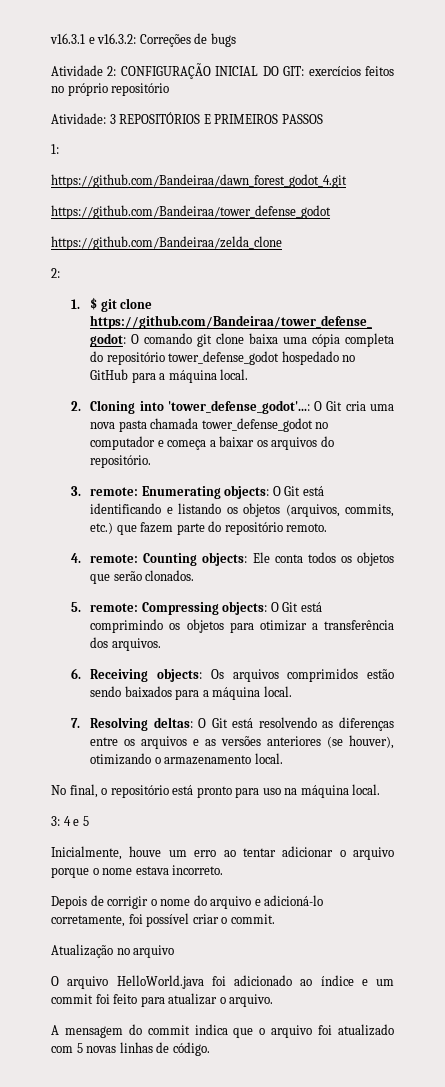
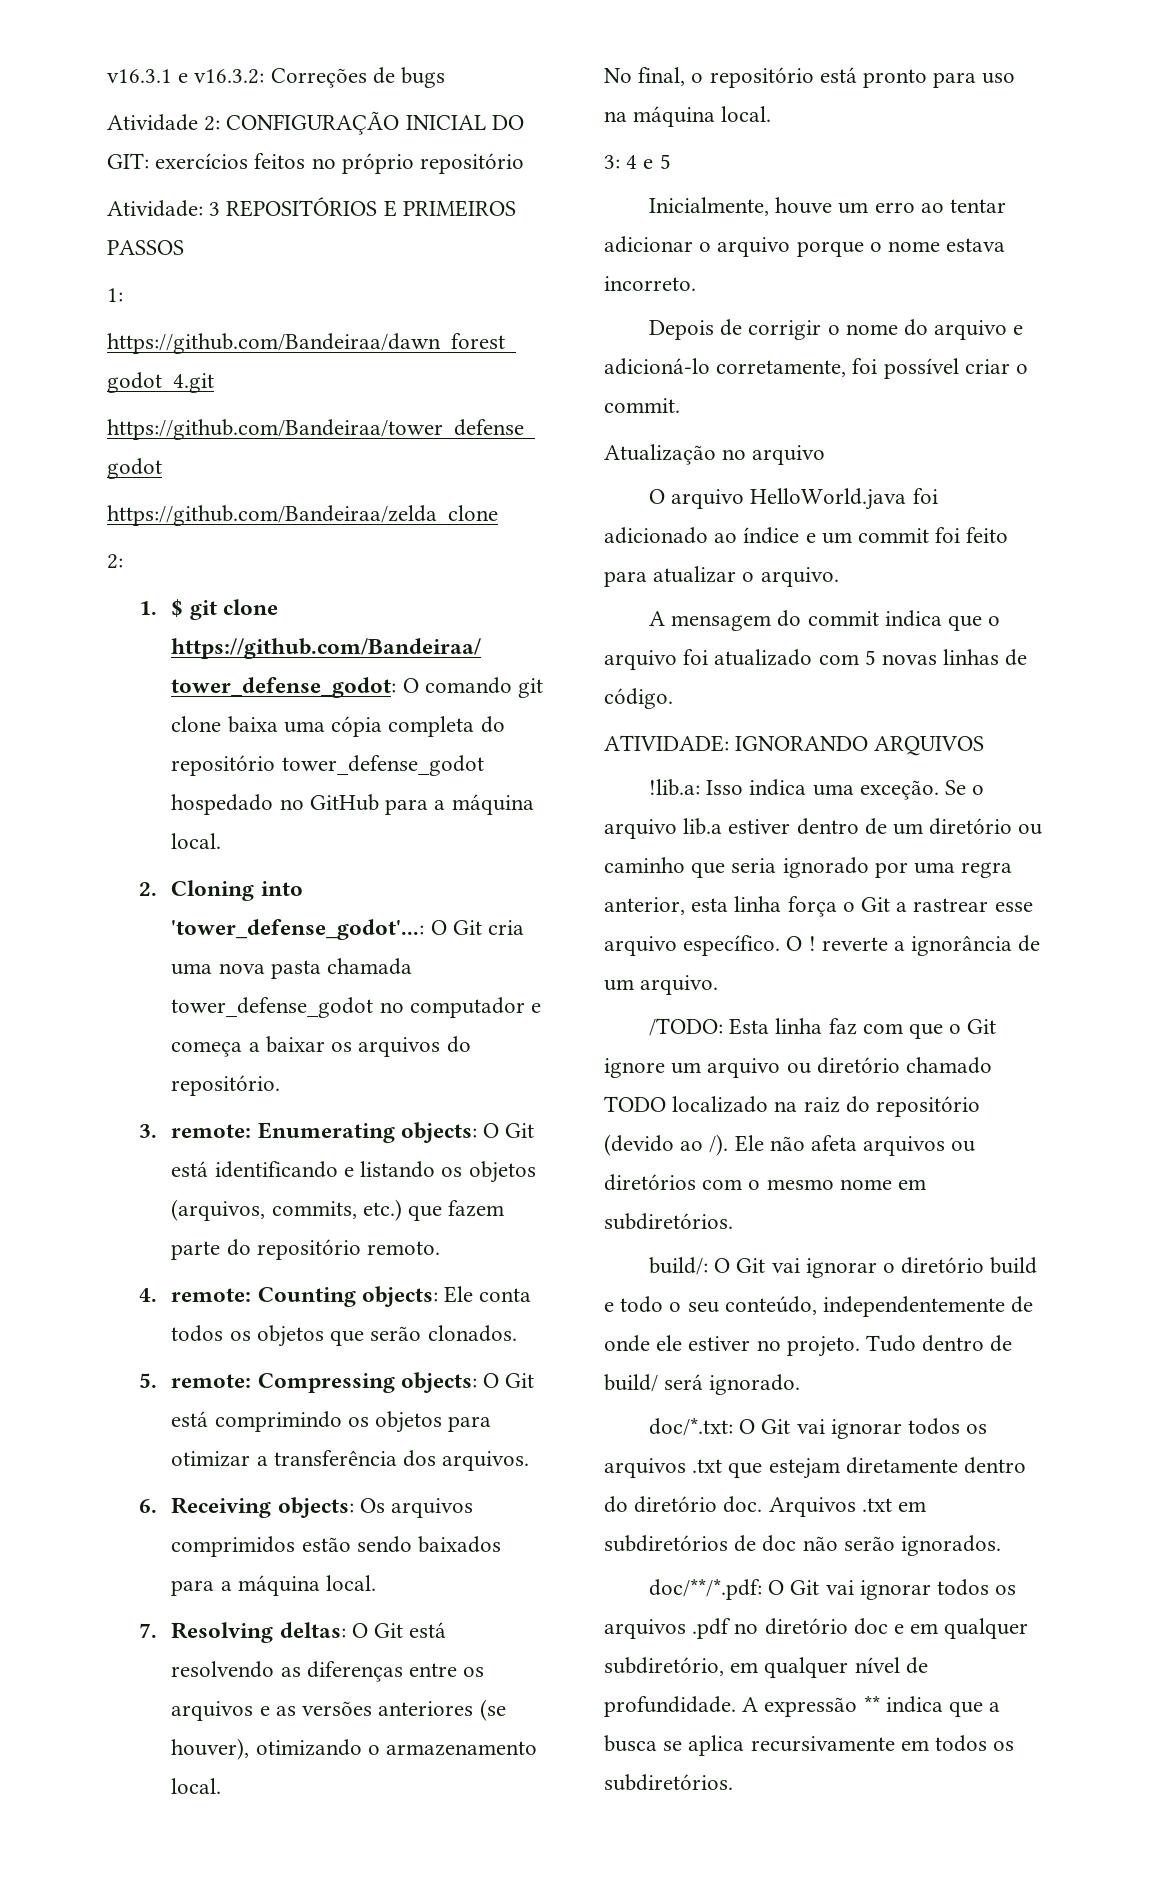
(210, 1049) none -> [604,735,985,756] [648,779,985,800] [604,818,1043,839] [604,857,1013,878] [604,896,1033,917] [604,935,1041,956] [604,975,719,995] [648,1018,997,1039] [604,1057,993,1078] [604,1096,981,1117] [604,1134,976,1156] [604,1174,927,1191] [604,1213,733,1230] [648,1257,1038,1278] [604,1296,1034,1317] [604,1335,1013,1357] [604,1374,801,1395] [648,1417,988,1439] [604,1457,1027,1479] [604,1496,927,1517] [604,1535,1002,1556] [648,1578,1017,1600] [604,1618,1029,1639] [604,1657,928,1678] [604,1695,1001,1717] [604,1735,1015,1756] [604,1774,733,1791] // ATIVIDADE: IGNORANDO ARQUIVOS // !lib.a: Isso indica uma exceção. Se o arquivo lib.a estiver dentro de um diretório ou caminho que seria ignorado por uma regra anterior, esta linha força o Git a rastrear esse arquivo específico. O ! reverte a ignorância de um arquivo. // /TODO: Esta linha faz com que o Git ignore um arquivo ou diretório chamado TODO localizado na raiz do repositório (devido ao /). Ele não afeta arquivos ou diretórios com o mesmo nome em subdiretórios. // build/: O Git vai ignorar o diretório build e todo o seu conteúdo, independentemente de onde ele estiver no projeto. Tudo dentro de build/ será ignorado. // doc/*.txt: O Git vai ignorar todos os arquivos .txt que estejam diretamente dentro do diretório doc. Arquivos .txt em subdiretórios de doc não serão ignorados. // doc/**/*.pdf: O Git vai ignorar todos os arquivos .pdf no diretório doc e em qualquer subdiretório, em qualquer nível de profundidade. A expressão ** indica que a busca se aplica recursivamente em todos os subdiretórios.

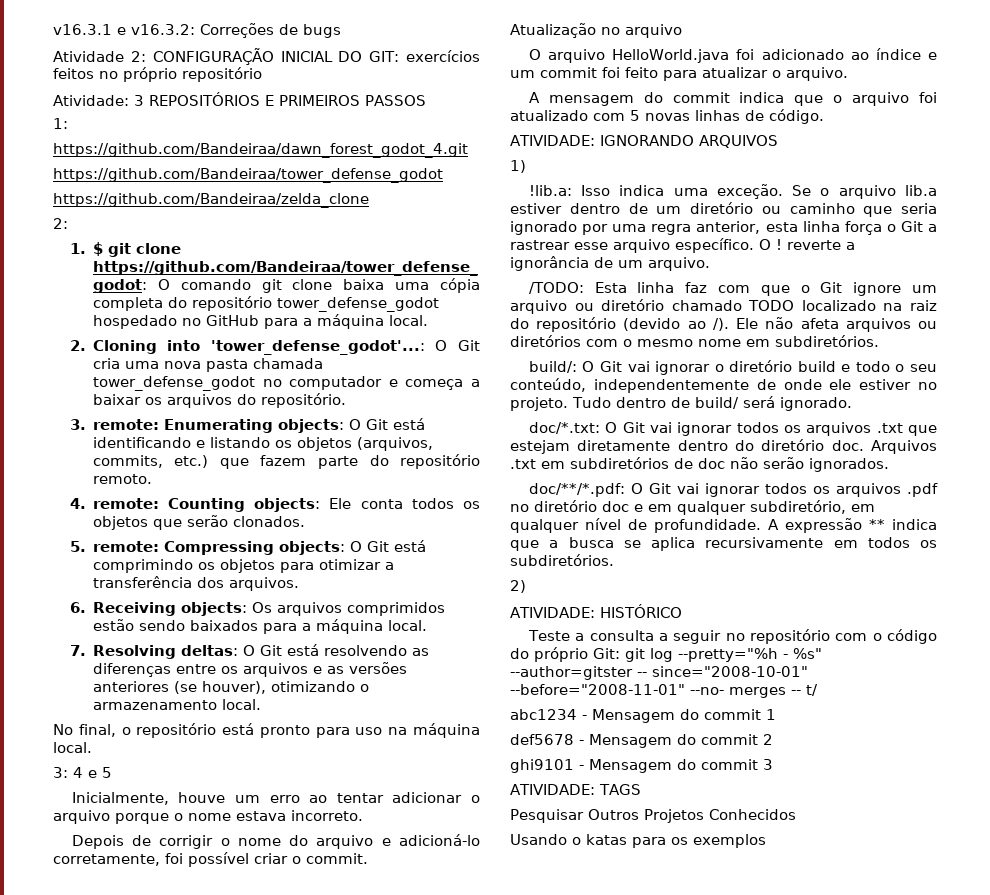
(985, 746) none -> [510,160,526,173] // 1)
(733, 1782) none -> [510,580,526,593] [510,604,682,618] [527,629,937,644] [510,647,822,662] [510,666,808,680] [510,684,818,698] [510,709,776,723] [510,734,773,748] [510,759,773,773] [510,784,641,795] [510,809,796,823] [510,834,766,848] // 2) // ATIVIDADE: HISTÓRICO // Teste a consulta a seguir no repositório com o código do próprio Git: git log --pretty="%h - %s" --author=gitster -- since="2008-10-01" --before="2008-11-01" --no- merges -- t/ // abc1234 - Mensagem do commit 1 // def5678 - Mensagem do commit 2 // ghi9101 - Mensagem do commit 3 // ATIVIDADE: TAGS // Pesquisar Outros Projetos Conhecidos // Usando o katas para os exemplos

